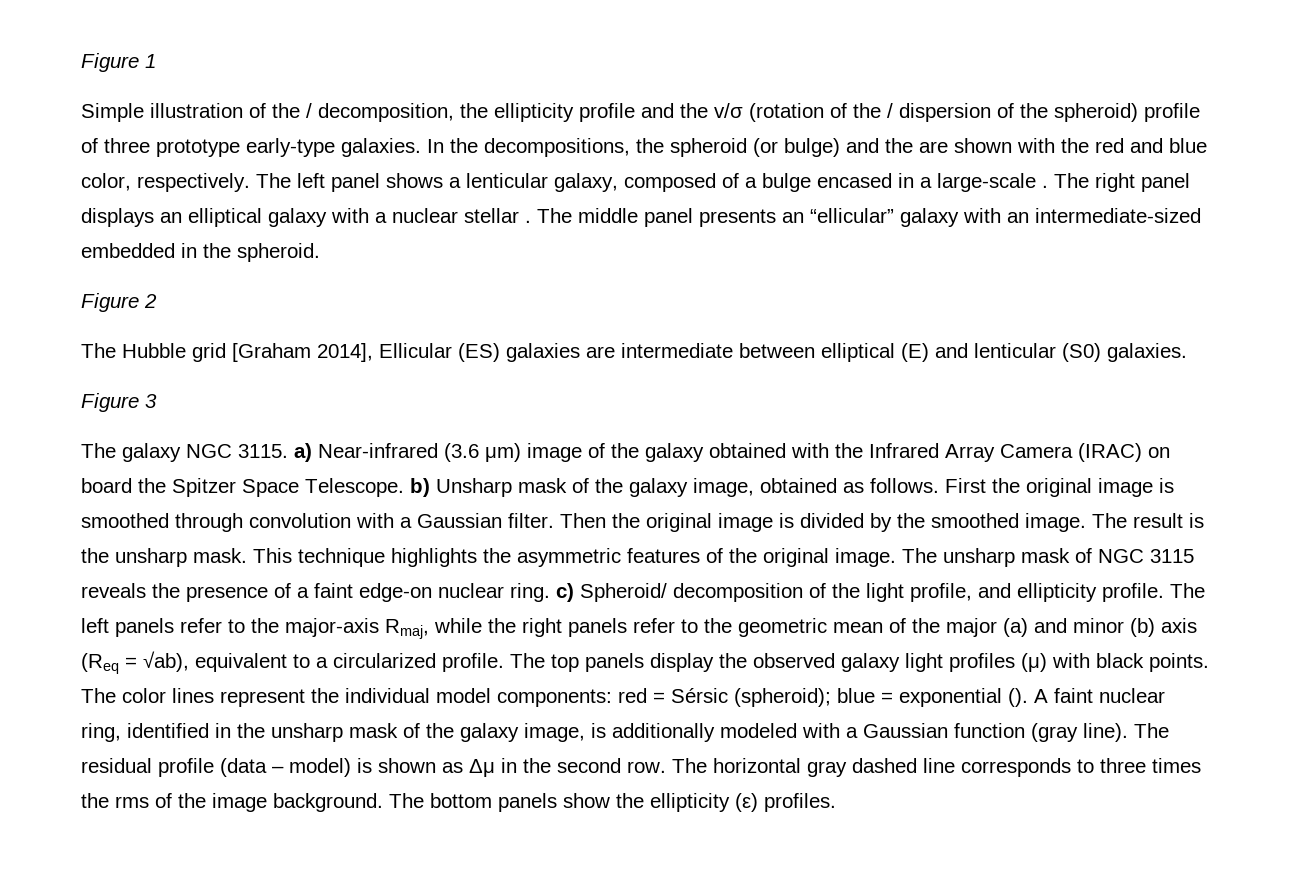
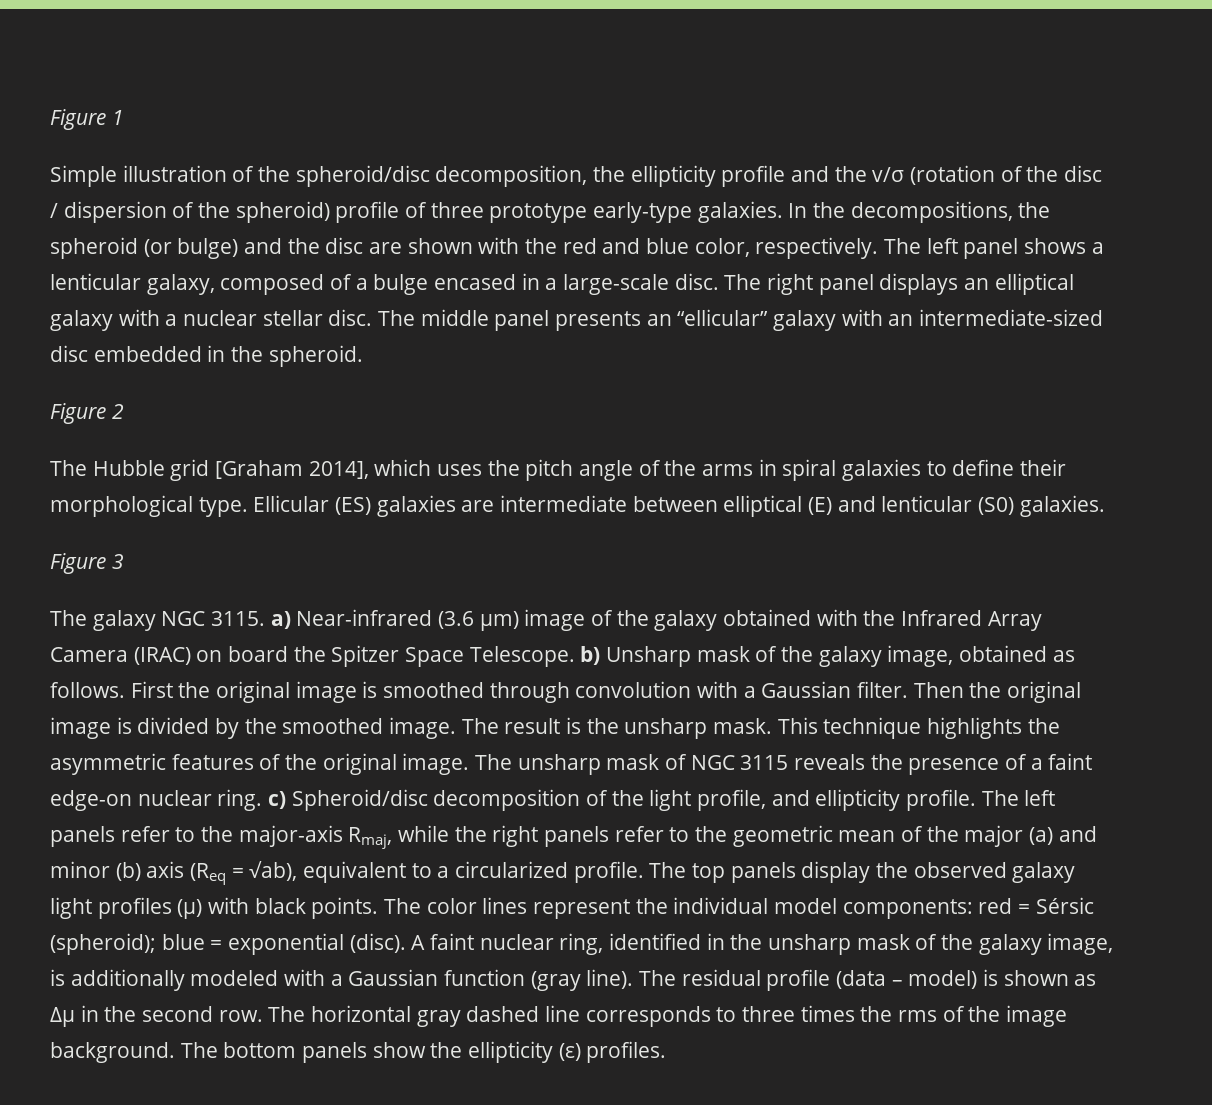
[306,103,312,118] / -> [295,165,430,187] spheroid/disc
(881, 110) none -> [1064,165,1103,182] disc
(913, 145) none -> [325,237,364,254] disc
[1042,185,1048,188] . -> [674,273,719,290] disc.
[525,220,531,223] . -> [328,309,373,326] disc.
(1201, 215) none -> [50,345,88,362] disc
(373, 352) none -> [374,459,1067,481] [50,495,248,517] which uses the pitch angle of the arms in spiral galaxies to define their morphological type.
[580,583,667,602] Spheroid/ -> [291,789,428,811] Spheroid/disc
[1008,688,1028,707] (). -> [349,933,406,953] (disc).

